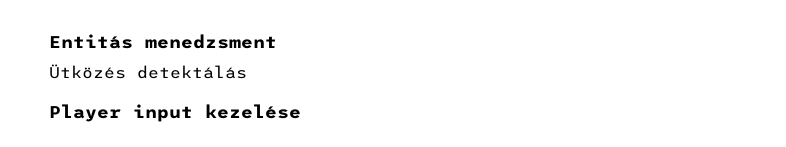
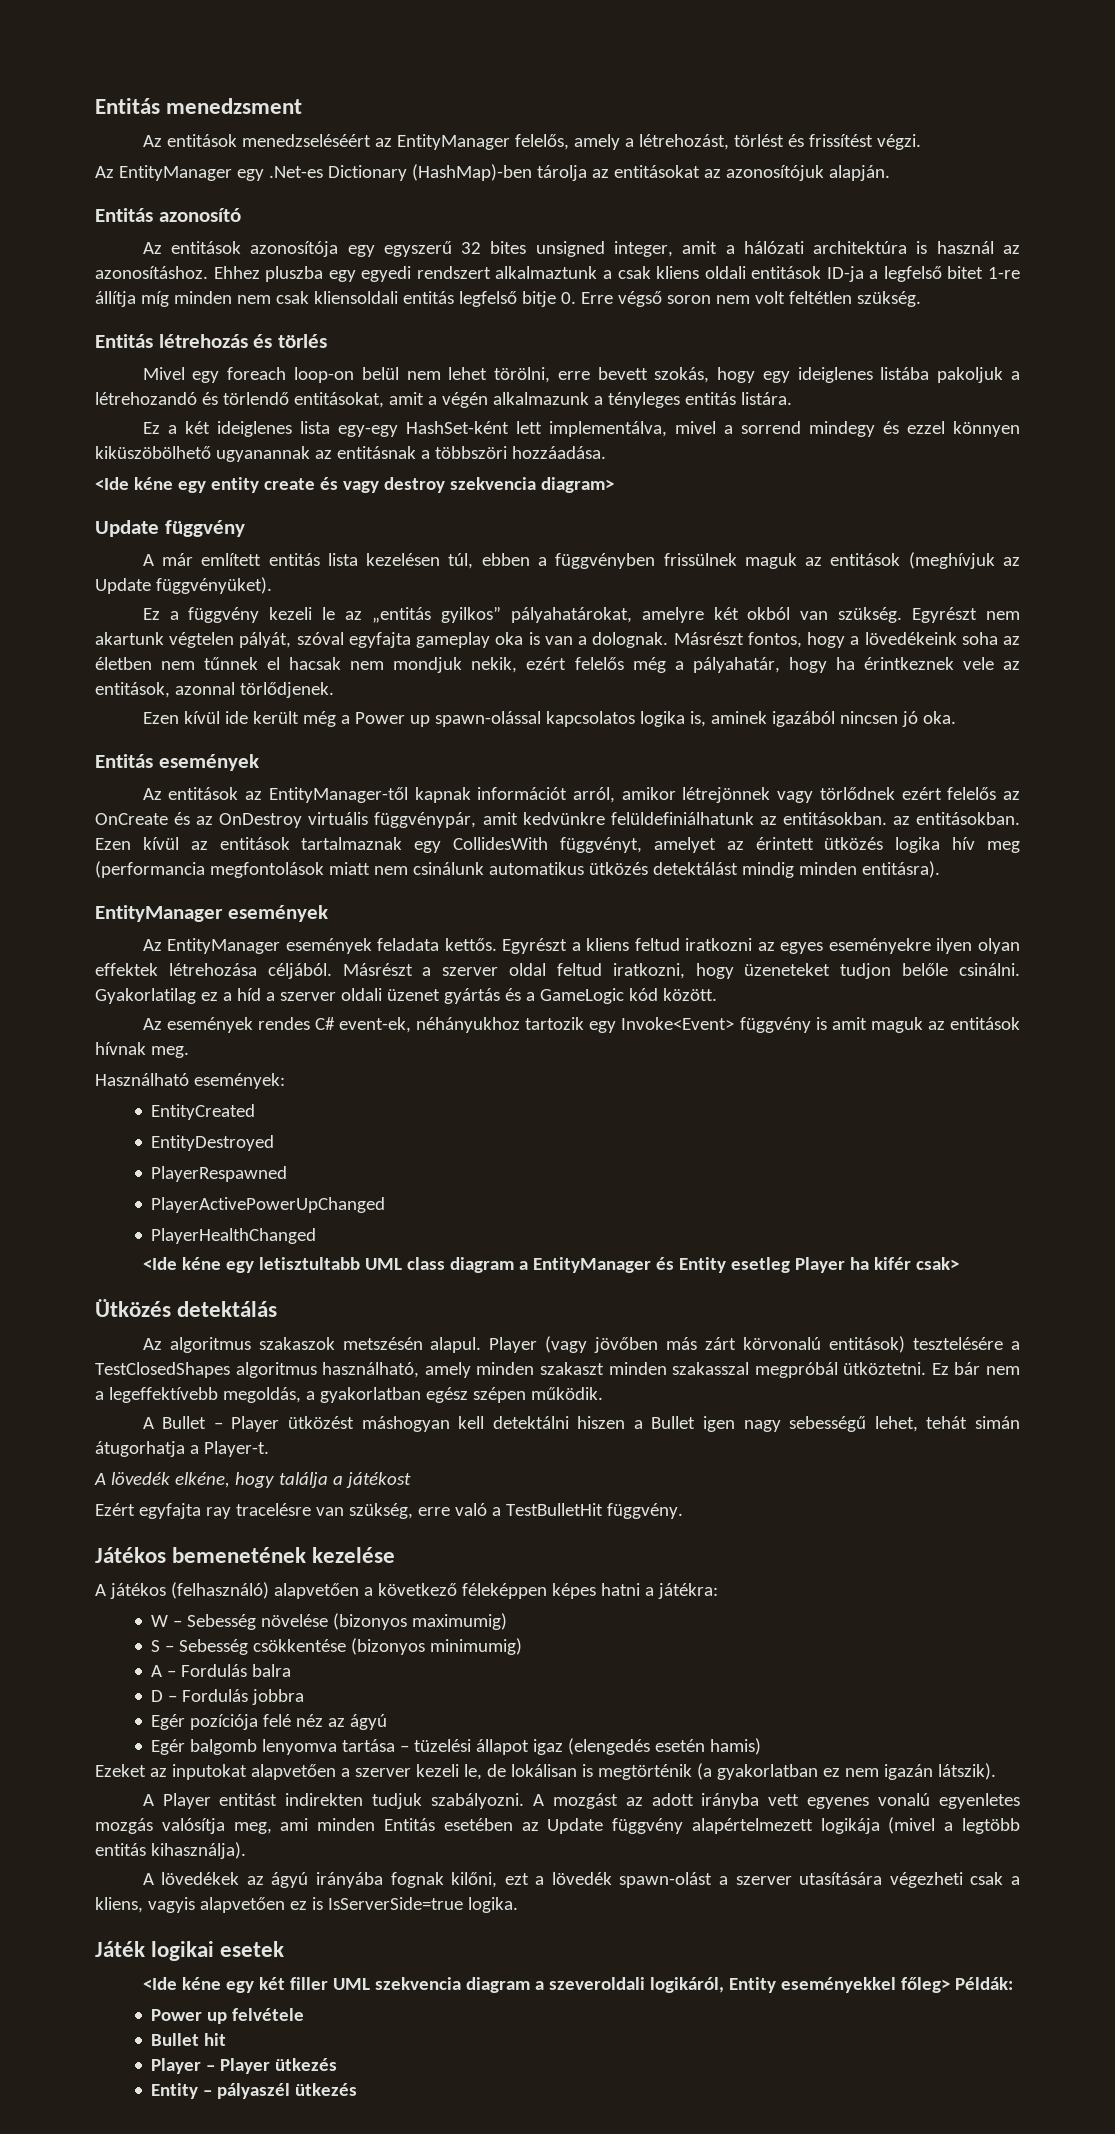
[49,64,247,79] [49,104,301,122] Ütközés detektálás // Player input kezelése -> [142,134,921,150] [95,164,890,181] [95,208,241,222] [142,241,1021,257] [95,266,1020,282] [95,291,921,307] [95,334,327,348] [142,367,1020,383] [95,392,792,408] [142,421,1021,437] [95,446,606,462] [95,477,614,493] [95,520,245,537] [142,552,1021,569] [95,577,272,594] [142,606,1021,623] [95,632,1021,648] [95,657,1020,673] [95,682,334,698] [142,711,956,727] [95,754,259,771] [142,787,1021,803] [95,812,1021,828] [95,837,1021,853] [95,861,940,878] [95,905,328,922] [142,938,1020,954] [95,963,1020,979] [95,988,717,1004] [142,1017,1021,1033] [95,1042,189,1058] [95,1073,285,1089] [151,1104,256,1120] [151,1135,275,1151] [151,1166,288,1182] [151,1197,386,1213] [151,1228,317,1244] [142,1257,959,1273] [95,1299,278,1317] [142,1336,1020,1353] [95,1362,1021,1378] [95,1387,603,1403] [142,1416,1020,1432] [95,1441,269,1457] [94,1472,411,1488] [95,1503,683,1519] [95,1547,396,1563] [95,1582,718,1599] [151,1613,508,1630] [151,1638,523,1655] [151,1664,292,1677] [151,1689,305,1705] [151,1714,388,1730] [151,1738,762,1755] [95,1763,996,1780] [142,1793,1020,1809] [95,1817,1021,1834] [95,1842,246,1859] [142,1872,1020,1888] [95,1897,518,1913] [95,1941,285,1961] [142,1977,1013,1993] [151,2008,305,2024] [151,2033,227,2046] [151,2058,338,2074] [151,2083,358,2099] Az entitások menedzseléséért az EntityManager felelős, amely a létrehozást, törlést és frissítést végzi. // Az EntityManager egy .Net-es Dictionary (HashMap)-ben tárolja az entitásokat az azonosítójuk alapján. // Entitás azonosító // Az entitások azonosítója egy egyszerű 32 bites unsigned integer, amit a hálózati architektúra is használ az azonosításhoz. Ehhez pluszba egy egyedi rendszert alkalmaztunk a csak kliens oldali entitások ID-ja a legfelső bitet 1-re állítja míg minden nem csak kliensoldali entitás legfelső bitje 0. Erre végső soron nem volt feltétlen szükség. // Entitás létrehozás és törlés // Mivel egy foreach loop-on belül nem lehet törölni, erre bevett szokás, hogy egy ideiglenes listába pakoljuk a létrehozandó és törlendő entitásokat, amit a végén alkalmazunk a tényleges entitás listára. // Ez a két ideiglenes lista egy-egy HashSet-ként lett implementálva, mivel a sorrend mindegy és ezzel könnyen kiküszöbölhető ugyanannak az entitásnak a többszöri hozzáadása. // <Ide kéne egy entity create és vagy destroy szekvencia diagram> // Update függvény // A már említett entitás lista kezelésen túl, ebben a függvényben frissülnek maguk az entitások (meghívjuk az Update függvényüket). // Ez a függvény kezeli le az „entitás gyilkos” pályahatárokat, amelyre két okból van szükség. Egyrészt nem akartunk végtelen pályát, szóval egyfajta gameplay oka is van a dolognak. Másrészt fontos, hogy a lövedékeink soha az életben nem tűnnek el hacsak nem mondjuk nekik, ezért felelős még a pályahatár, hogy ha érintkeznek vele az entitások, azonnal törlődjenek. // Ezen kívül ide került még a Power up spawn-olással kapcsolatos logika is, aminek igazából nincsen jó oka. // Entitás események // Az entitások az EntityManager-től kapnak információt arról, amikor létrejönnek vagy törlődnek ezért felelős az OnCreate és az OnDestroy virtuális függvénypár, amit kedvünkre felüldefiniálhatunk az entitásokban. az entitásokban. Ezen kívül az entitások tartalmaznak egy CollidesWith függvényt, amelyet az érintett ütközés logika hív meg (performancia megfontolások miatt nem csinálunk automatikus ütközés detektálást mindig minden entitásra). // EntityManager események // Az EntityManager események feladata kettős. Egyrészt a kliens feltud iratkozni az egyes eseményekre ilyen olyan effektek létrehozása céljából. Másrészt a szerver oldal feltud iratkozni, hogy üzeneteket tudjon belőle csinálni. Gyakorlatilag ez a híd a szerver oldali üzenet gyártás és a GameLogic kód között. // Az események rendes C# event-ek, néhányukhoz tartozik egy Invoke<Event> függvény is amit maguk az entitások hívnak meg. // Használható események: // EntityCreated // EntityDestroyed // PlayerRespawned // PlayerActivePowerUpChanged // PlayerHealthChanged // <Ide kéne egy letisztultabb UML class diagram a EntityManager és Entity esetleg Player ha kifér csak> // Ütközés detektálás // Az algoritmus szakaszok metszésén alapul. Player (vagy jövőben más zárt körvonalú entitások) tesztelésére a TestClosedShapes algoritmus használható, amely minden szakaszt minden szakasszal megpróbál ütköztetni. Ez bár nem a legeffektívebb megoldás, a gyakorlatban egész szépen működik. // A Bullet – Player ütközést máshogyan kell detektálni hiszen a Bullet igen nagy sebességű lehet, tehát simán átugorhatja a Player-t. // A lövedék elkéne, hogy találja a játékost // Ezért egyfajta ray tracelésre van szükség, erre való a TestBulletHit függvény. // Játékos bemenetének kezelése // A játékos (felhasználó) alapvetően a következő féleképpen képes hatni a játékra: // W – Sebesség növelése (bizonyos maximumig) // S – Sebesség csökkentése (bizonyos minimumig) // A – Fordulás balra // D – Fordulás jobbra // Egér pozíciója felé néz az ágyú // Egér balgomb lenyomva tartása – tüzelési állapot igaz (elengedés esetén hamis) // Ezeket az inputokat alapvetően a szerver kezeli le, de lokálisan is megtörténik (a gyakorlatban ez nem igazán látszik). // A Player entitást indirekten tudjuk szabályozni. A mozgást az adott irányba vett egyenes vonalú egyenletes mozgás valósítja meg, ami minden Entitás esetében az Update függvény alapértelmezett logikája (mivel a legtöbb entitás kihasználja). // A lövedékek az ágyú irányába fognak kilőni, ezt a lövedék spawn-olást a szerver utasítására végezheti csak a kliens, vagyis alapvetően ez is IsServerSide=true logika. // Játék logikai esetek // <Ide kéne egy két filler UML szekvencia diagram a szeveroldali logikáról, Entity eseményekkel főleg> Példák: // Power up felvétele // Bullet hit // Player – Player ütkezés // Entity – pályaszél ütkezés

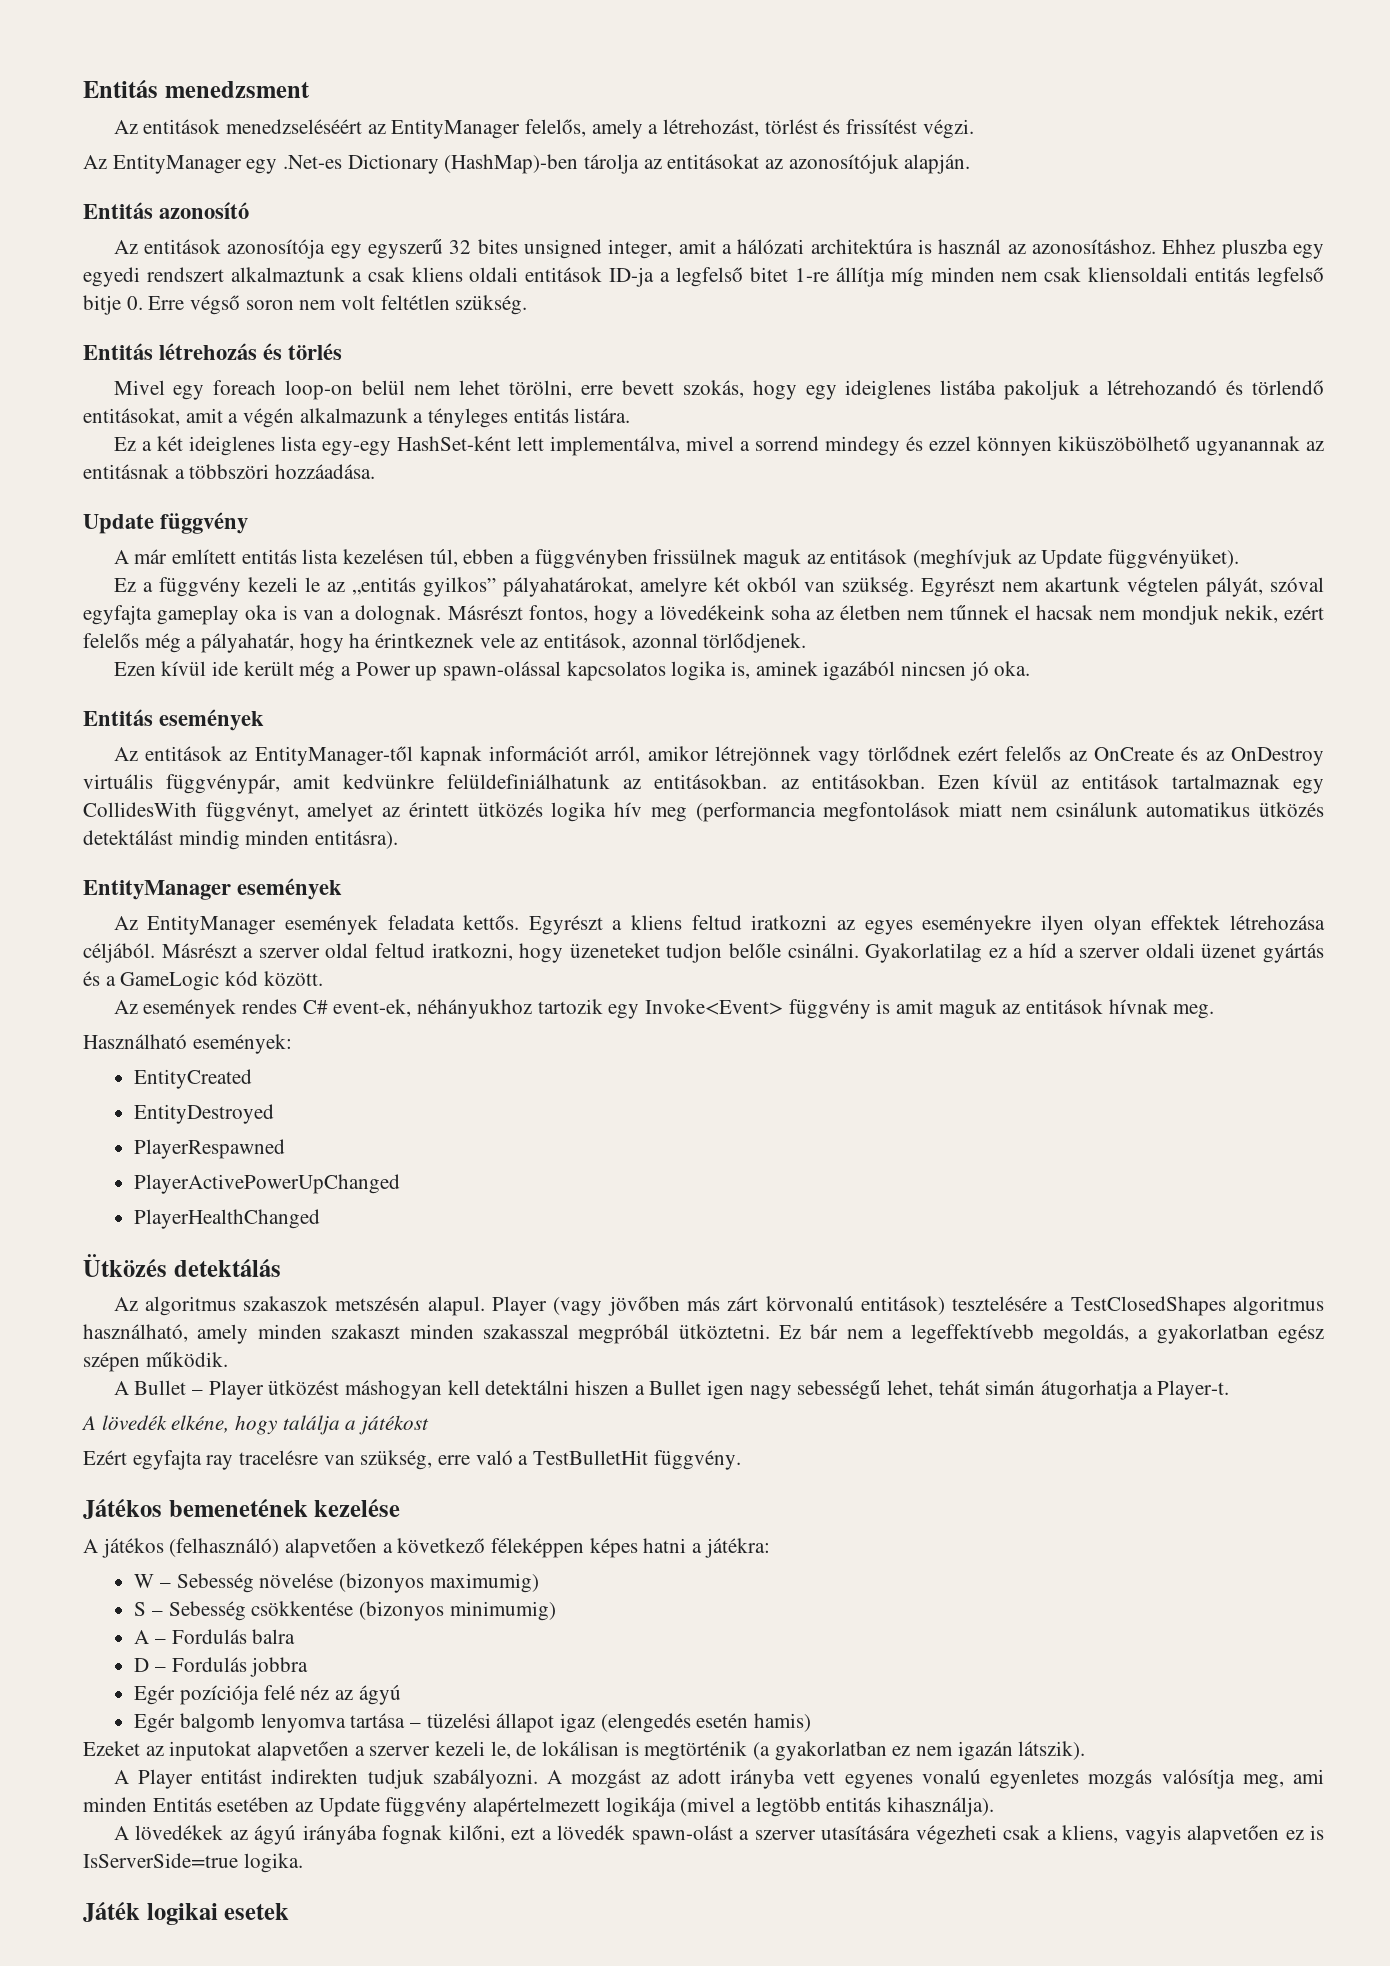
[95,477,614,493] // <Ide kéne egy entity create és vagy destroy szekvencia diagram> -> (376, 471) none
[142,1257,959,1273] // <Ide kéne egy letisztultabb UML class diagram a EntityManager és Entity esetleg Player ha kifér csak> -> (321, 1219) none
[142,1977,1013,1993] [151,2008,305,2024] [151,2033,227,2046] [151,2058,338,2074] [151,2083,358,2099] // <Ide kéne egy két filler UML szekvencia diagram a szeveroldali logikáról, Entity eseményekkel főleg> Példák: // Power up felvétele // Bullet hit // Player – Player ütkezés // Entity – pályaszél ütkezés -> (290, 1911) none

